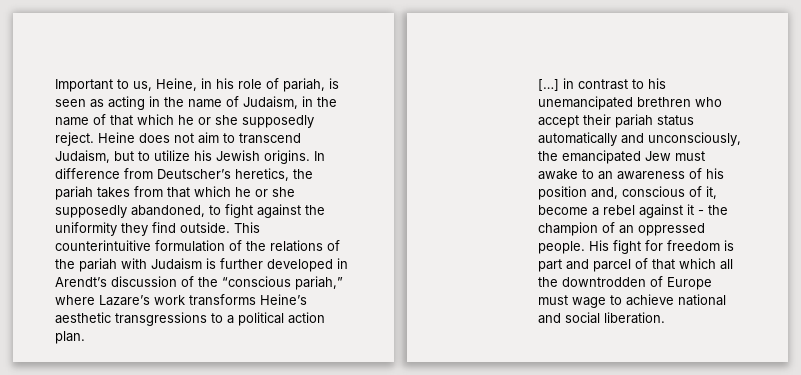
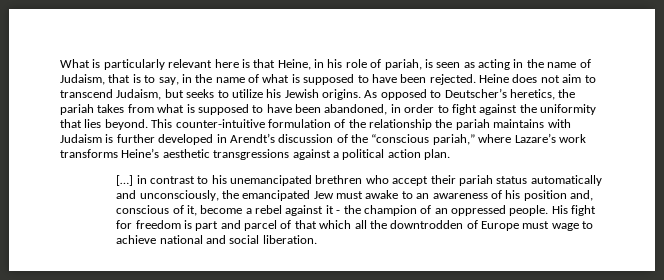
[55,79,152,92] Important to us, -> [60,59,276,70] What is particularly relevant here is that
[302,96,337,107] [55,114,314,128] [55,132,94,146] in the name of that which he or she supposedly reject. -> [108,74,476,85] that is to say, in the name of what is supposed to have been rejected.
(134, 156) none -> [186,89,215,98] seeks
[314,151,325,161] [55,168,153,179] In difference from -> [364,89,442,100] As opposed to
[167,186,295,198] [55,205,205,218] that which he or she supposedly abandoned, -> [157,104,435,115] what is supposed to have been abandoned, in order
[121,222,260,236] [55,240,151,251] they find outside. This counterintuitive -> [60,119,265,130] that lies beyond. This counter-intuitive
[270,240,340,252] [55,258,117,272] relations of the pariah -> [369,119,545,130] relationship the pariah maintains
[211,313,223,323] to -> [292,149,331,160] against

